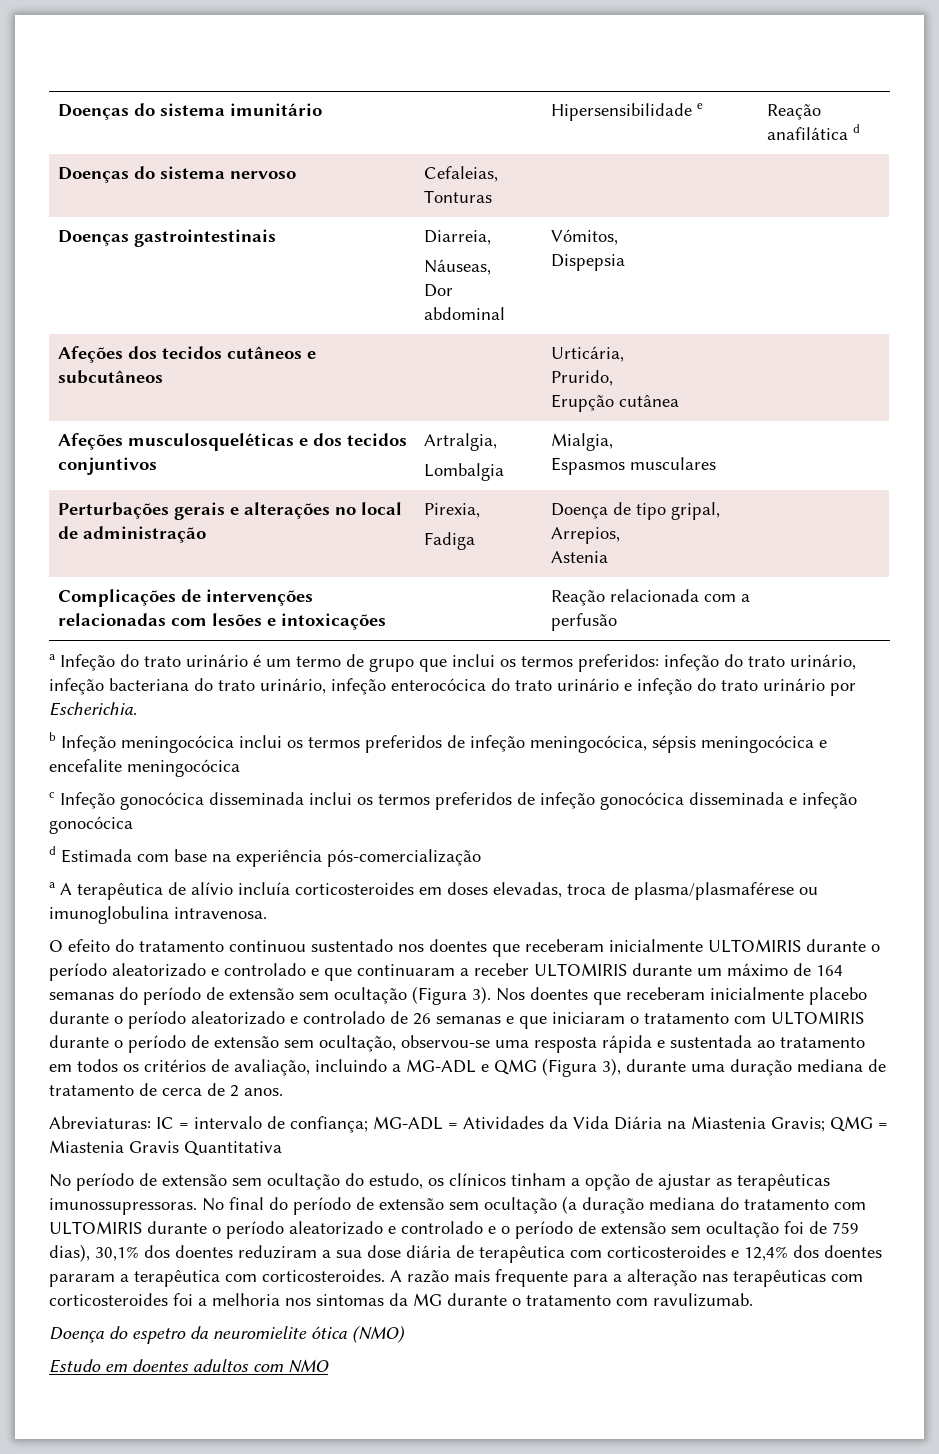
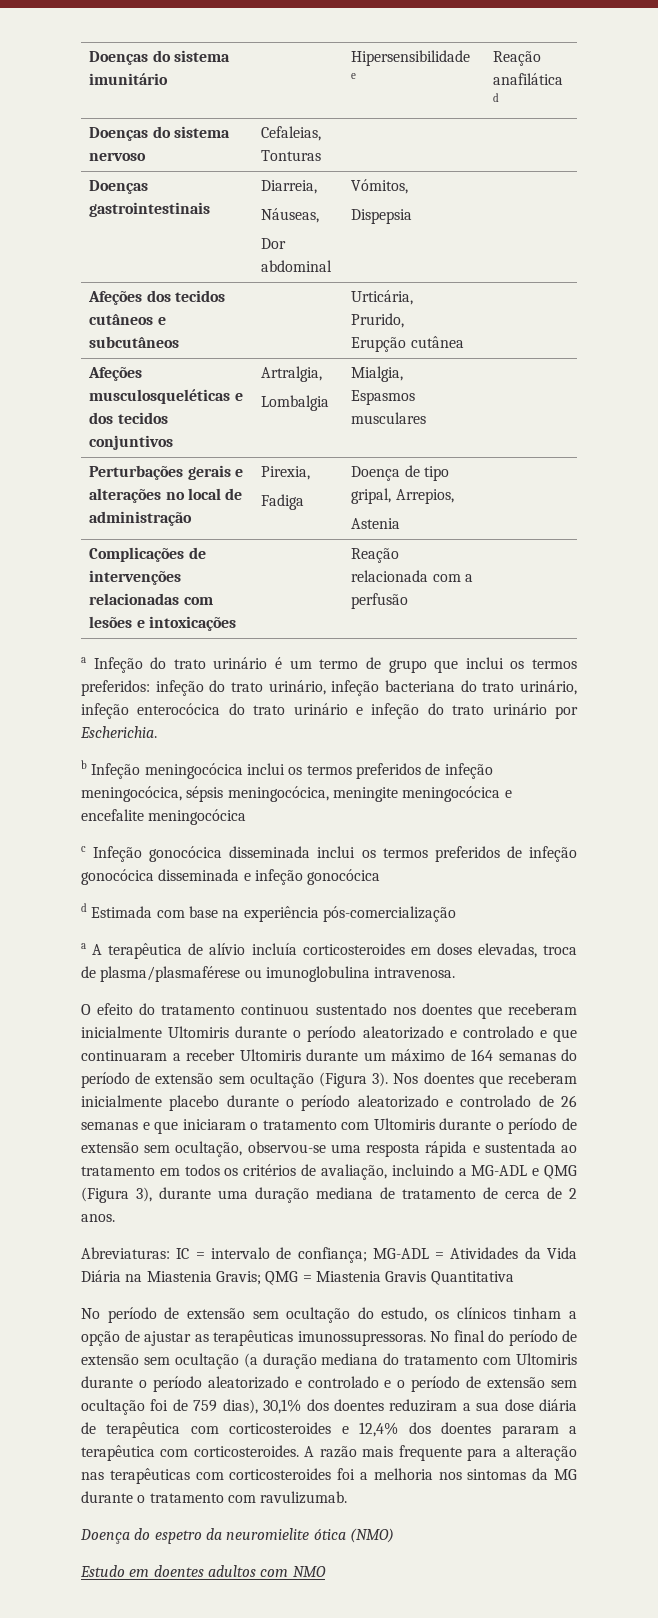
(696, 744) none -> [227,786,398,802] meningocócica, meningite
[708,939,801,953] ULTOMIRIS -> [168,1026,230,1038] Ultomiris
[534,963,627,977] ULTOMIRIS -> [239,1049,301,1061] Ultomiris
[771,1011,864,1025] ULTOMIRIS -> [373,1118,435,1130] Ultomiris
[49,1221,142,1235] ULTOMIRIS -> [516,1353,578,1365] Ultomiris

